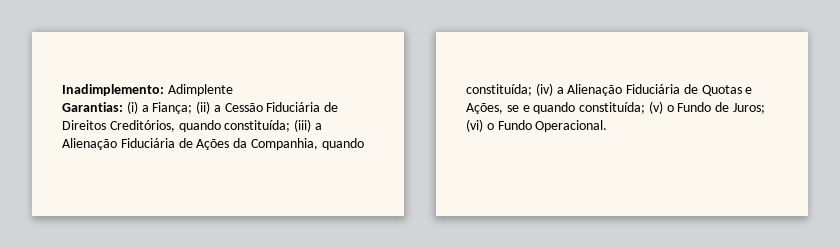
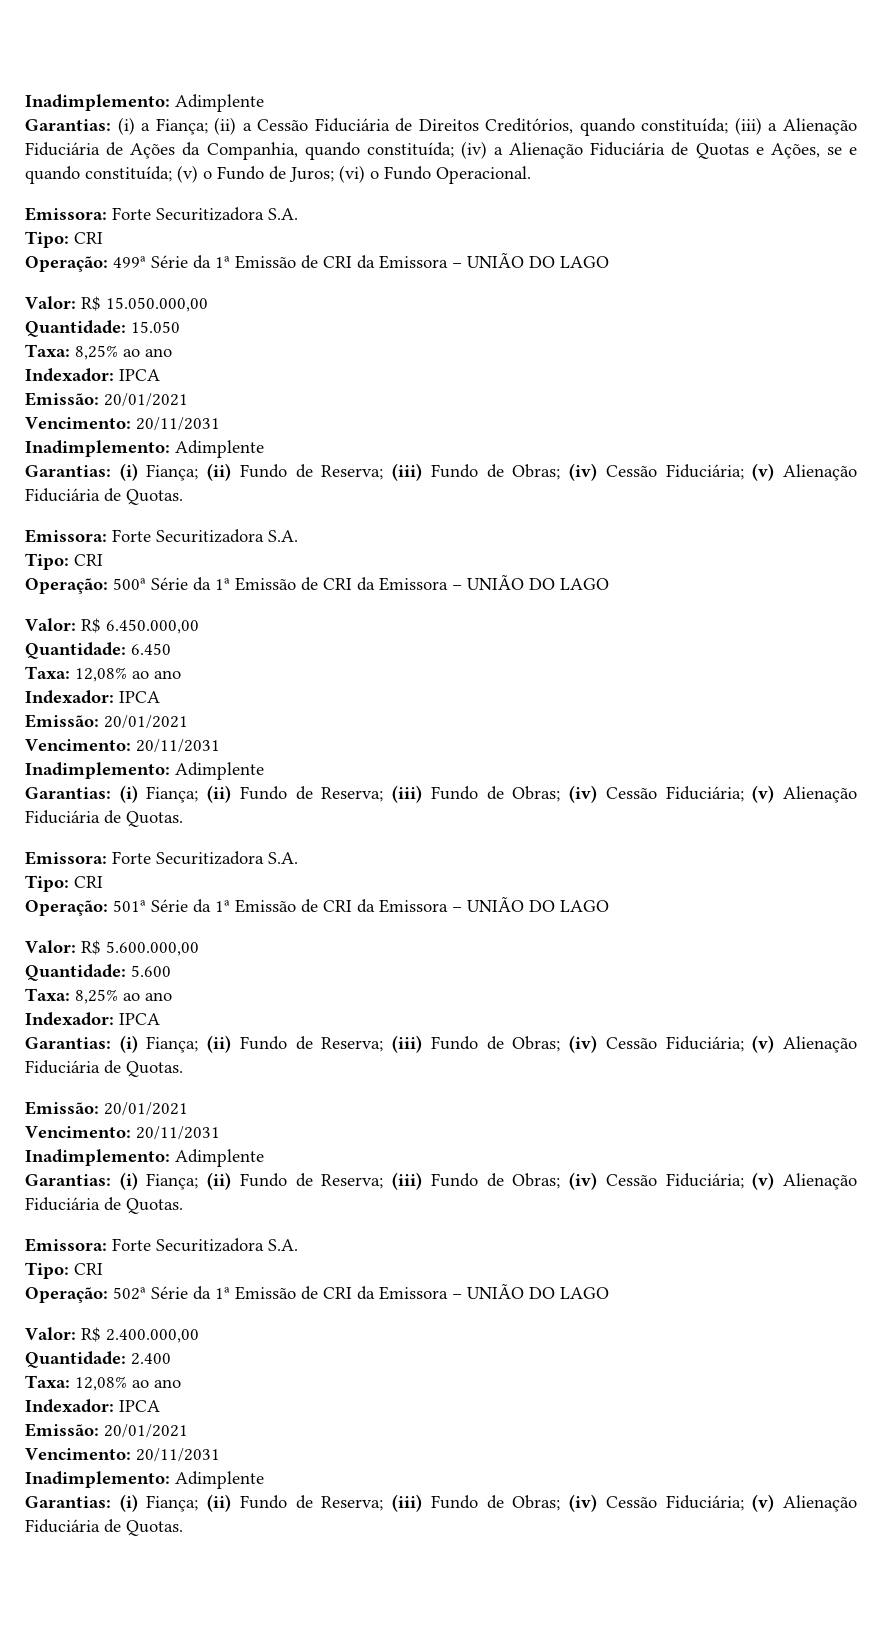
(608, 126) none -> [25,207,298,221] [25,231,103,248] [25,253,609,272] [25,296,208,312] [25,320,180,337] [25,344,172,360] [25,368,160,382] [25,392,188,407] [25,417,220,431] [25,440,264,458] [25,463,858,481] [25,488,183,505] [25,529,298,543] [25,553,103,570] [25,575,609,594] [25,618,199,634] [25,642,171,659] [25,666,181,682] [25,690,160,704] [25,714,188,729] [25,739,220,753] [25,762,264,780] [25,785,858,803] [25,810,183,827] [25,851,298,865] [25,875,103,892] [25,897,609,916] [25,940,199,956] [25,964,171,981] [25,988,172,1004] [25,1012,160,1026] [25,1035,858,1053] [25,1060,183,1077] [25,1101,188,1116] [25,1126,220,1140] [25,1149,264,1167] [25,1172,858,1190] [25,1197,183,1214] [25,1238,298,1252] [25,1262,103,1279] [25,1284,609,1303] [25,1327,199,1343] [25,1351,171,1368] [25,1375,181,1391] [25,1399,160,1413] [25,1423,188,1438] [25,1448,220,1462] [25,1471,264,1489] [25,1494,858,1512] [25,1519,183,1536] // Emissora: Forte Securitizadora S.A. // Tipo: CRI // Operação: 499ª Série da 1ª Emissão de CRI da Emissora – UNIÃO DO LAGO // Valor: R$ 15.050.000,00 // Quantidade: 15.050 // Taxa: 8,25% ao ano // Indexador: IPCA // Emissão: 20/01/2021 // Vencimento: 20/11/2031 // Inadimplemento: Adimplente // Garantias: (i) Fiança; (ii) Fundo de Reserva; (iii) Fundo de Obras; (iv) Cessão Fiduciária; (v) Alienação Fiduciária de Quotas. // Emissora: Forte Securitizadora S.A. // Tipo: CRI // Operação: 500ª Série da 1ª Emissão de CRI da Emissora – UNIÃO DO LAGO // Valor: R$ 6.450.000,00 // Quantidade: 6.450 // Taxa: 12,08% ao ano // Indexador: IPCA // Emissão: 20/01/2021 // Vencimento: 20/11/2031 // Inadimplemento: Adimplente // Garantias: (i) Fiança; (ii) Fundo de Reserva; (iii) Fundo de Obras; (iv) Cessão Fiduciária; (v) Alienação Fiduciária de Quotas. // Emissora: Forte Securitizadora S.A. // Tipo: CRI // Operação: 501ª Série da 1ª Emissão de CRI da Emissora – UNIÃO DO LAGO // Valor: R$ 5.600.000,00 // Quantidade: 5.600 // Taxa: 8,25% ao ano // Indexador: IPCA // Garantias: (i) Fiança; (ii) Fundo de Reserva; (iii) Fundo de Obras; (iv) Cessão Fiduciária; (v) Alienação Fiduciária de Quotas. // Emissão: 20/01/2021 // Vencimento: 20/11/2031 // Inadimplemento: Adimplente // Garantias: (i) Fiança; (ii) Fundo de Reserva; (iii) Fundo de Obras; (iv) Cessão Fiduciária; (v) Alienação Fiduciária de Quotas. // Emissora: Forte Securitizadora S.A. // Tipo: CRI // Operação: 502ª Série da 1ª Emissão de CRI da Emissora – UNIÃO DO LAGO // Valor: R$ 2.400.000,00 // Quantidade: 2.400 // Taxa: 12,08% ao ano // Indexador: IPCA // Emissão: 20/01/2021 // Vencimento: 20/11/2031 // Inadimplemento: Adimplente // Garantias: (i) Fiança; (ii) Fundo de Reserva; (iii) Fundo de Obras; (iv) Cessão Fiduciária; (v) Alienação Fiduciária de Quotas.

